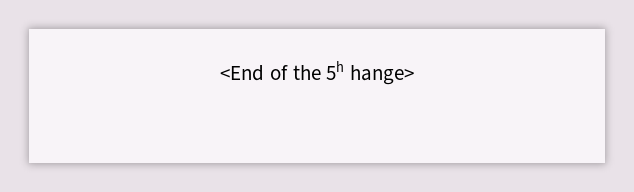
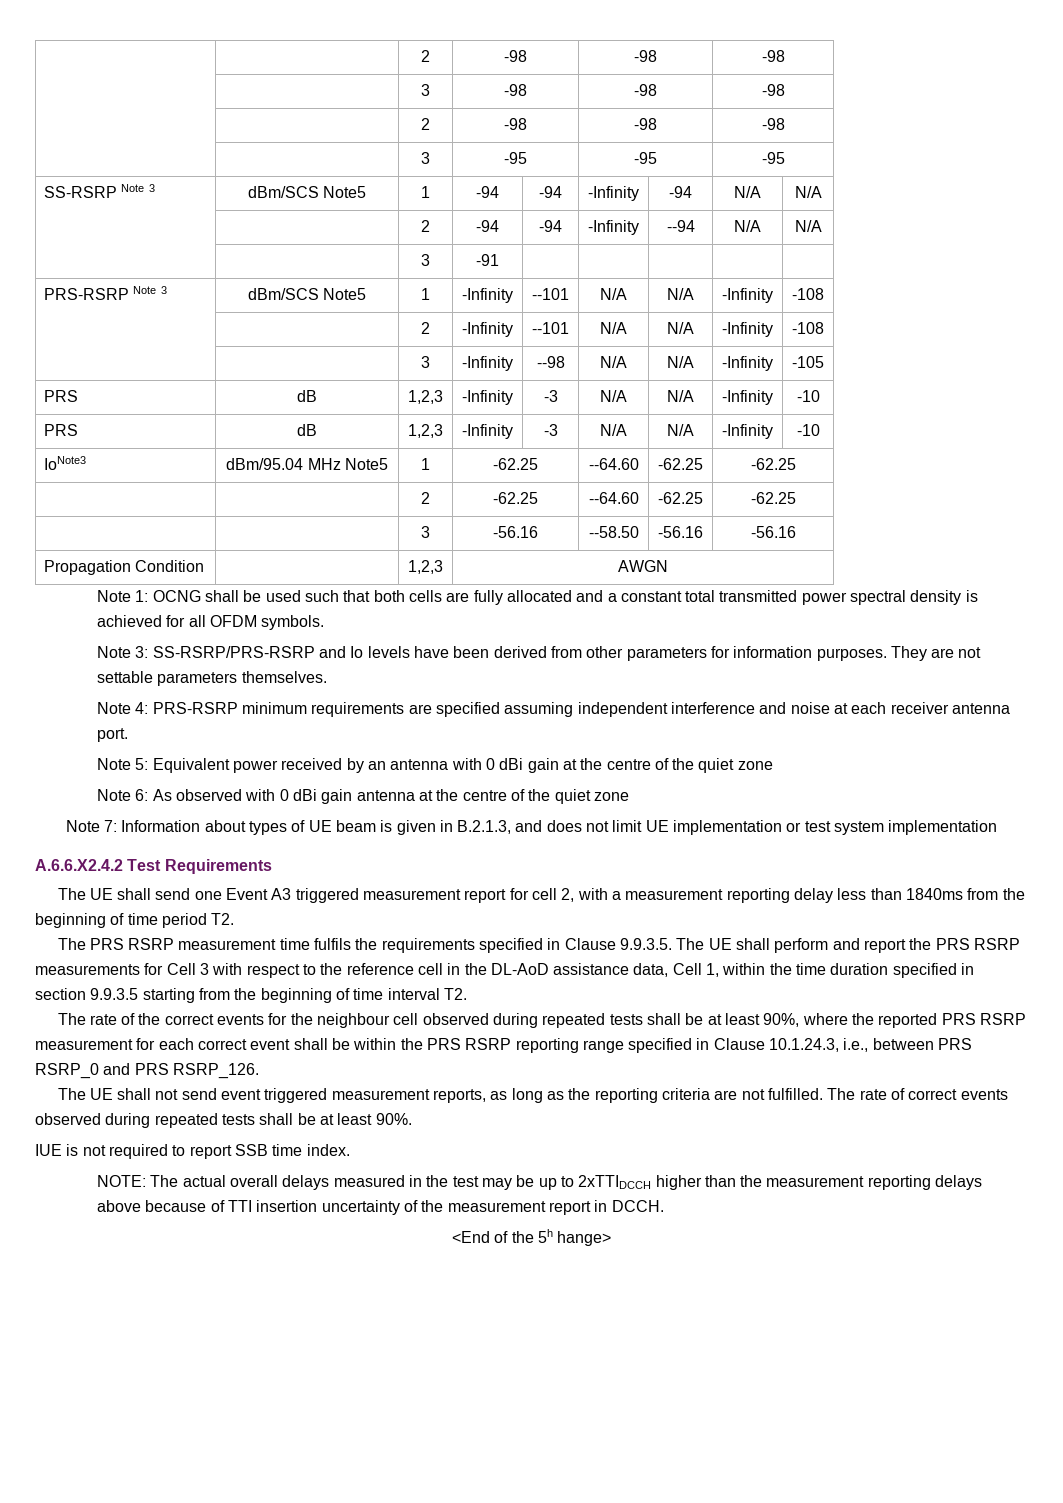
(220, 73) none -> [421,50,430,62] [504,50,527,62] [634,50,657,62] [761,50,785,62] [421,84,430,96] [504,84,527,96] [634,84,657,96] [761,84,785,96] [421,118,430,130] [504,118,527,130] [634,118,657,130] [761,118,785,130] [421,152,430,164] [504,152,527,164] [634,152,657,164] [761,152,785,164] [43,184,155,198] [247,186,367,198] [421,186,430,198] [476,186,499,198] [539,186,562,198] [588,186,639,201] [669,186,692,198] [734,186,761,198] [794,186,822,198] [421,220,430,232] [476,220,499,232] [539,220,562,232] [588,220,639,235] [666,220,695,232] [734,220,761,232] [794,220,822,232] [421,254,430,266] [476,254,499,266] [43,286,167,300] [247,288,367,300] [421,288,430,300] [462,288,513,303] [532,288,569,300] [600,288,627,300] [667,288,694,300] [722,288,773,303] [792,288,824,300] [421,322,430,334] [462,322,513,337] [532,322,569,334] [600,322,627,334] [667,322,694,334] [722,322,773,337] [792,322,824,334] [421,356,430,368] [462,356,513,371] [536,356,565,368] [600,356,627,368] [667,356,694,368] [722,356,773,371] [792,356,824,368] [43,390,78,402] [297,390,317,402] [408,390,443,404] [462,390,513,405] [543,390,558,402] [600,390,627,402] [667,390,694,402] [722,390,773,405] [796,390,820,402] [43,424,78,436] [297,424,317,436] [408,424,443,438] [462,424,513,439] [543,424,558,436] [600,424,627,436] [667,424,694,436] [722,424,773,439] [796,424,820,436] [43,456,86,470] [226,458,388,470] [421,458,430,470] [493,458,538,470] [588,458,639,470] [658,458,703,470] [750,458,796,470] [421,492,430,504] [493,492,538,504] [588,492,639,504] [658,492,703,504] [750,492,796,504] [421,526,430,538] [493,526,538,538] [588,526,639,538] [658,526,703,538] [750,526,796,538] [43,560,205,575] [408,560,443,574] [618,560,668,572] [97,590,978,605] [97,615,325,630] [97,646,982,661] [97,671,327,686] [97,702,1010,717] [97,728,129,742] [97,758,773,773] [97,789,629,804] [65,820,998,835] [35,859,272,874] [57,888,1025,903] [35,913,235,928] [57,938,1020,953] [35,963,975,978] [35,988,467,1003] [57,1013,1026,1028] [35,1038,973,1053] [35,1063,259,1079] [57,1088,1008,1103] [35,1113,412,1128] [35,1144,350,1159] [97,1175,983,1190] [97,1200,664,1215] | | 2 | -98 | -98 | -98 // | | 3 | -98 | -98 | -98 // | | 2 | -98 | -98 | -98 // | | 3 | -95 | -95 | -95 // SS-RSRP Note 3 | dBm/SCS Note5 | 1 | -94 | -94 | -Infinity | -94 | N/A | N/A // | | 2 | -94 | -94 | -Infinity | --94 | N/A | N/A // | | 3 | -91 | | | | | // PRS-RSRP Note 3 | dBm/SCS Note5 | 1 | -Infinity | --101 | N/A | N/A | -Infinity | -108 // | | 2 | -Infinity | --101 | N/A | N/A | -Infinity | -108 // | | 3 | -Infinity | --98 | N/A | N/A | -Infinity | -105 // PRS | dB | 1,2,3 | -Infinity | -3 | N/A | N/A | -Infinity | -10 // PRS | dB | 1,2,3 | -Infinity | -3 | N/A | N/A | -Infinity | -10 // IoNote3 | dBm/95.04 MHz Note5 | 1 | -62.25 | --64.60 | -62.25 | -62.25 // | | 2 | -62.25 | --64.60 | -62.25 | -62.25 // | | 3 | -56.16 | --58.50 | -56.16 | -56.16 // Propagation Condition | | 1,2,3 | AWGN // Note 1: OCNG shall be used such that both cells are fully allocated and a constant total transmitted power spectral density is achieved for all OFDM symbols. // Note 3: SS-RSRP/PRS-RSRP and Io levels have been derived from other parameters for information purposes. They are not settable parameters themselves. // Note 4: PRS-RSRP minimum requirements are specified assuming independent interference and noise at each receiver antenna port. // Note 5: Equivalent power received by an antenna with 0 dBi gain at the centre of the quiet zone // Note 6: As observed with 0 dBi gain antenna at the centre of the quiet zone // Note 7: Information about types of UE beam is given in B.2.1.3, and does not limit UE implementation or test system implementation // A.6.6.X2.4.2 Test Requirements // The UE shall send one Event A3 triggered measurement report for cell 2, with a measurement reporting delay less than 1840ms from the beginning of time period T2. // The PRS RSRP measurement time fulfils the requirements specified in Clause 9.9.3.5. The UE shall perform and report the PRS RSRP measurements for Cell 3 with respect to the reference cell in the DL-AoD assistance data, Cell 1, within the time duration specified in section 9.9.3.5 starting from the beginning of time interval T2. // The rate of the correct events for the neighbour cell observed during repeated tests shall be at least 90%, where the reported PRS RSRP measurement for each correct event shall be within the PRS RSRP reporting range specified in Clause 10.1.24.3, i.e., between PRS RSRP_0 and PRS RSRP_126. // The UE shall not send event triggered measurement reports, as long as the reporting criteria are not fulfilled. The rate of correct events observed during repeated tests shall be at least 90%. // IUE is not required to report SSB time index. // NOTE: The actual overall delays measured in the test may be up to 2xTTIDCCH higher than the measurement reporting delays above because of TTI insertion uncertainty of the measurement report in DCCH. //

